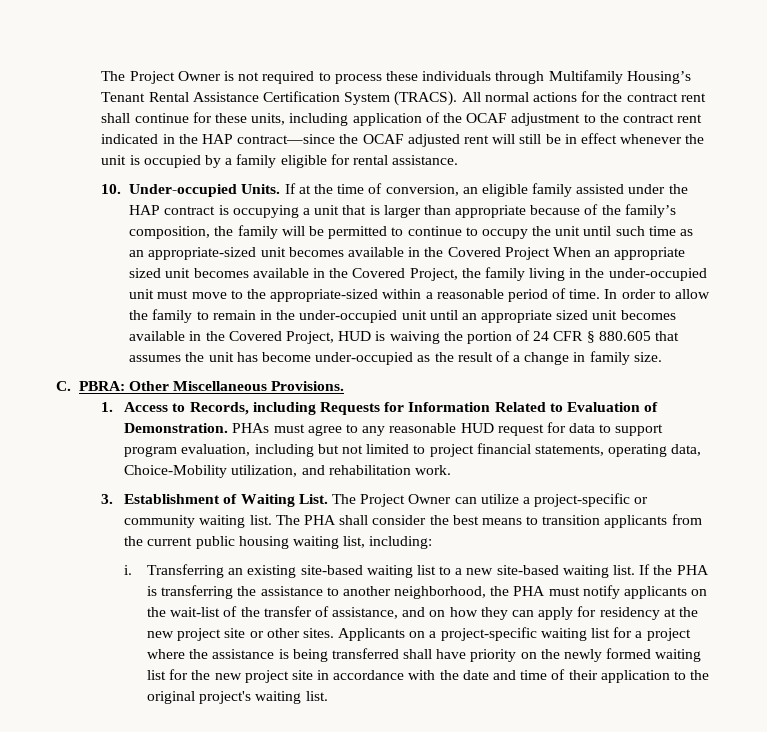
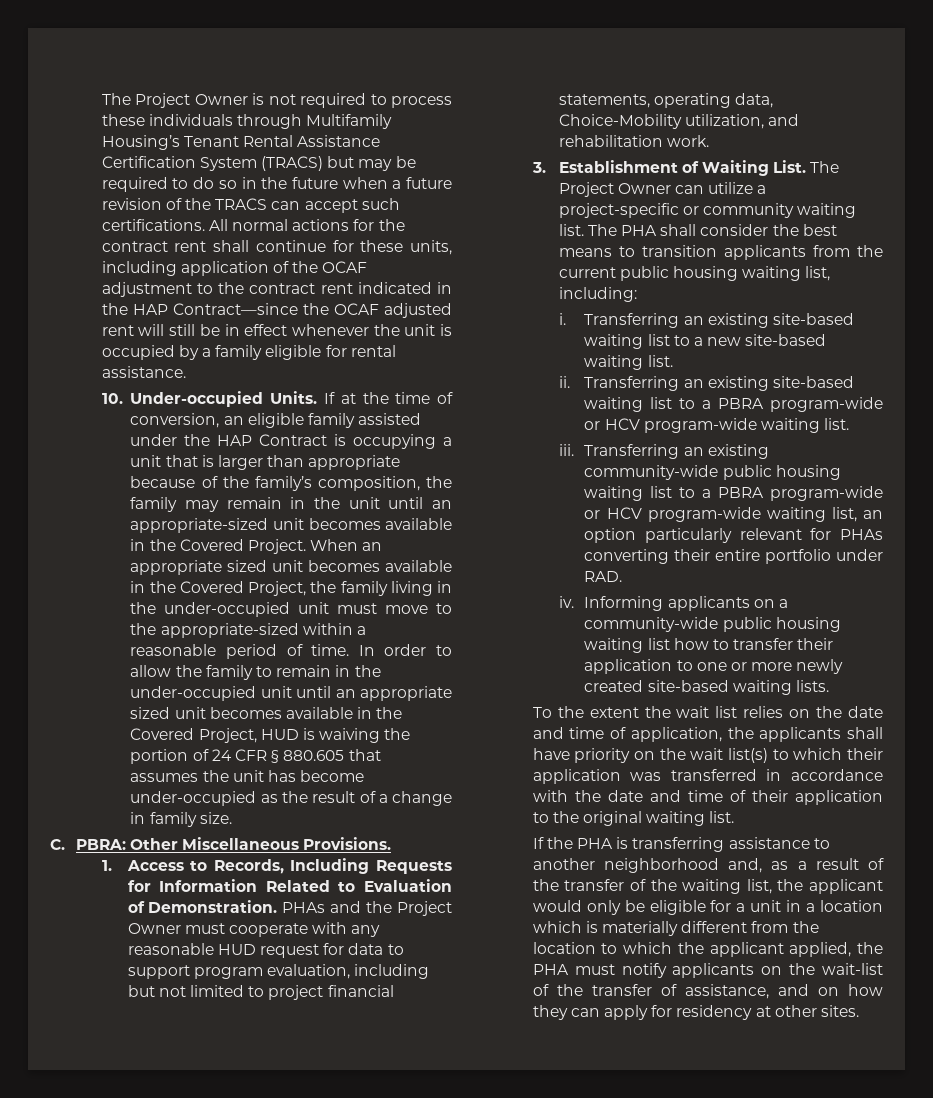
[394,91,458,106] (TRACS). -> [261,156,416,171] [101,177,452,192] [101,198,400,213] [101,219,205,231] (TRACS) but may be required to do so in the future when a future revision of the TRACS can accept such certifications.
[237,134,336,144] contract—since -> [172,303,298,315] Contract—since
[164,206,216,215] contract -> [259,434,328,446] Contract
[281,226,694,239] will be permitted to continue to occupy the unit until such time as -> [185,497,424,512] may remain in the unit until
[504,247,550,260] Project -> [248,539,307,554] Project.
[252,402,316,415] including -> [290,858,370,874] Including
[273,424,358,436] must agree to -> [330,901,452,916] [127,922,348,937] and the Project Owner must cooperate with
(635, 570) none -> [558,376,855,391] [584,397,883,412] [584,418,850,433] [558,444,769,459] [584,465,841,480] [584,486,883,501] [584,507,883,522] [584,528,883,543] [584,549,883,564] [584,571,623,582] [558,596,789,611] [584,617,841,632] [584,638,834,653] [584,659,844,674] [584,680,830,695] [532,706,883,718] [532,727,883,742] [532,748,883,763] [532,769,883,784] [532,790,883,805] [532,811,735,826] // ii. Transferring an existing site-based waiting list to a PBRA program-wide or HCV program-wide waiting list. // iii. Transferring an existing community-wide public housing waiting list to a PBRA program-wide or HCV program-wide waiting list, an option particularly relevant for PHAs converting their entire portfolio under RAD. // iv. Informing applicants on a community-wide public housing waiting list how to transfer their application to one or more newly created site-based waiting lists. // To the extent the wait list relies on the date and time of application, the applicants shall have priority on the wait list(s) to which their application was transferred in accordance with the date and time of their application to the original waiting list. //
[237,586,257,596] the -> (725, 844) none
[394,586,487,599] neighborhood, -> [603,858,884,873] [532,879,883,894] [532,900,883,915] [532,921,819,936] [532,942,852,957] neighborhood and, as a result of the transfer of the waiting list, the applicant would only be eligible for a unit in a location which is materially different from the location to which the applicant applied,
[678,607,698,617] [146,627,691,641] [146,648,702,662] [146,669,710,683] [146,691,328,704] the new project site or other sites. Applicants on a project-specific waiting list for a project where the assistance is being transferred shall have priority on the newly formed waiting list for the new project site in accordance with the date and time of their application to the original project's waiting list. -> [774,1005,860,1017] other sites.

